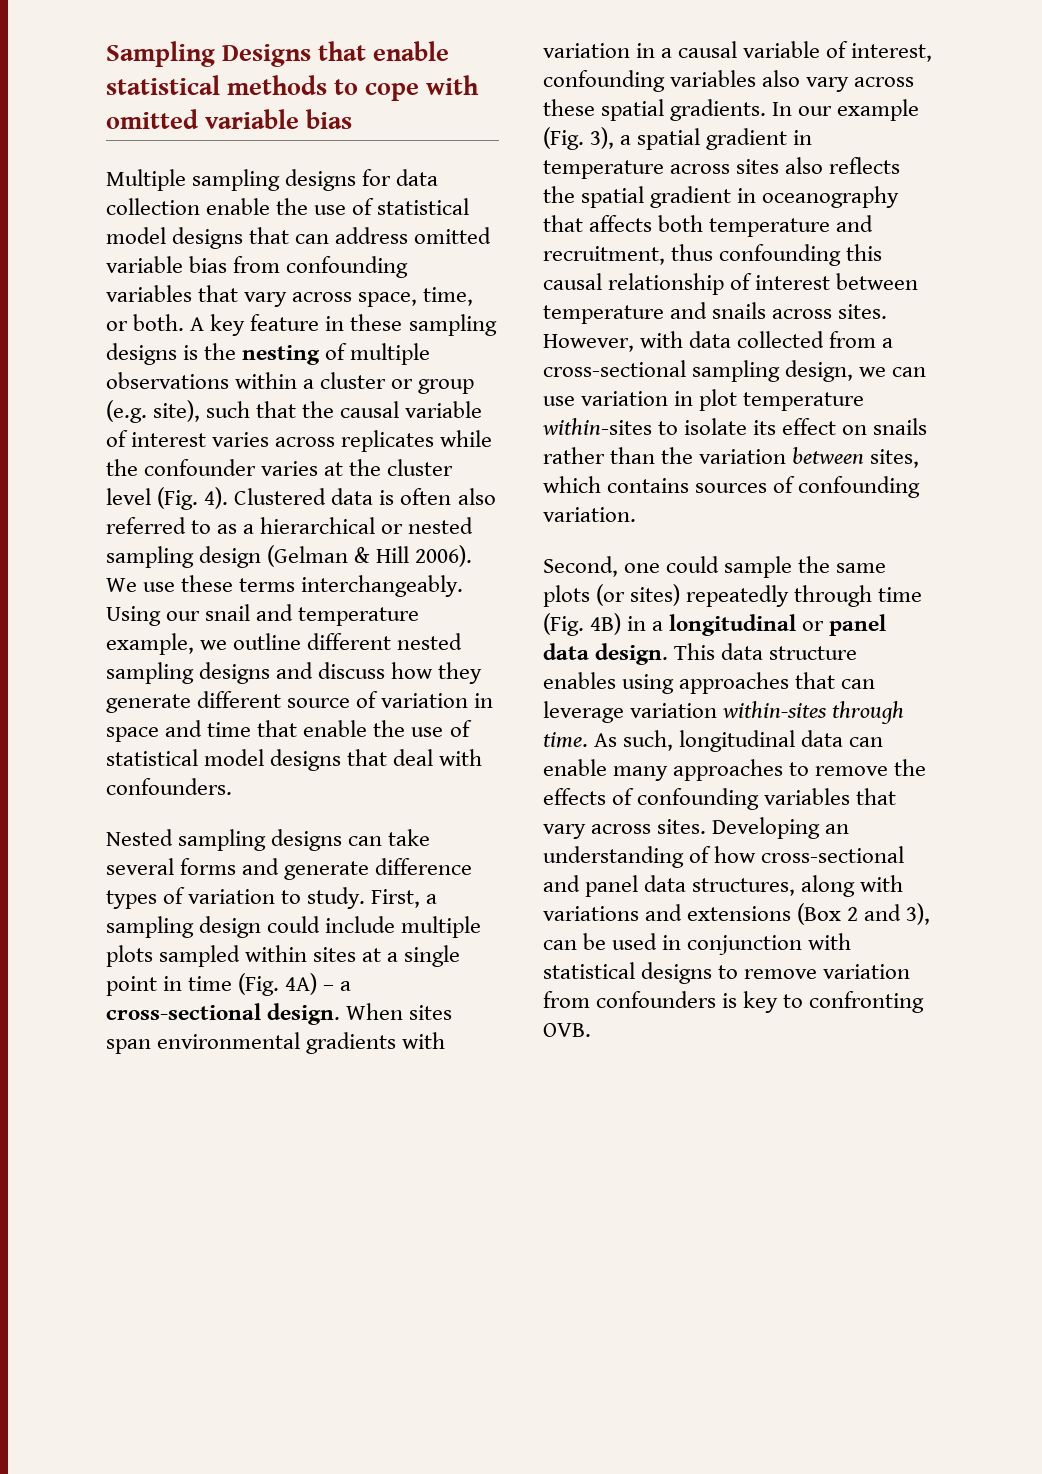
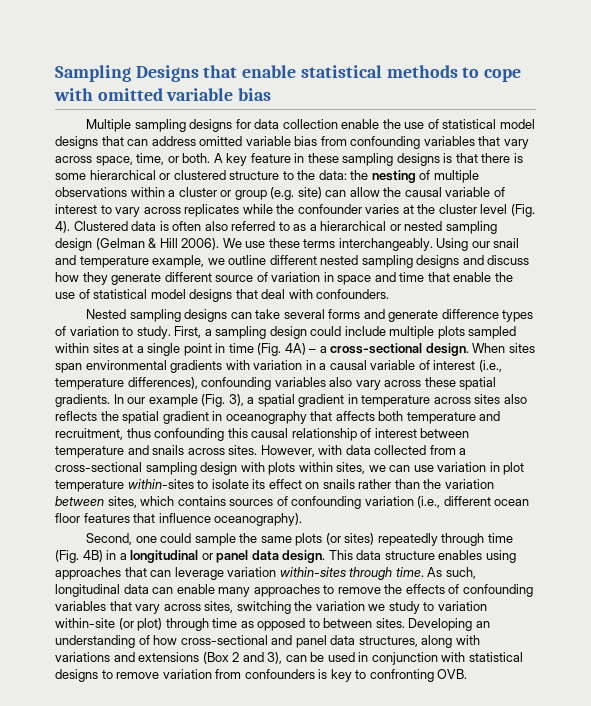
(199, 352) none -> [455,153,523,163] [55,170,347,180] that there is some hierarchical or clustered structure to the data:
[153,400,297,422] site), such that -> [297,187,380,199] site) can allow
[212,432,270,447] varies -> [100,205,141,217] to vary
[851,43,933,62] interest, -> [433,360,502,372] [55,377,198,390] interest (i.e., temperature differences),
[785,360,854,382] design, -> [200,462,366,475] design with plots within sites,
[543,507,636,522] variation. -> [364,496,530,508] [55,513,303,526] variation (i.e., different ocean floor features that influence oceanography).
(652, 829) none -> [204,601,487,614] [55,618,373,631] sites, switching the variation we study to variation within-site (or plot) through time as opposed to between

